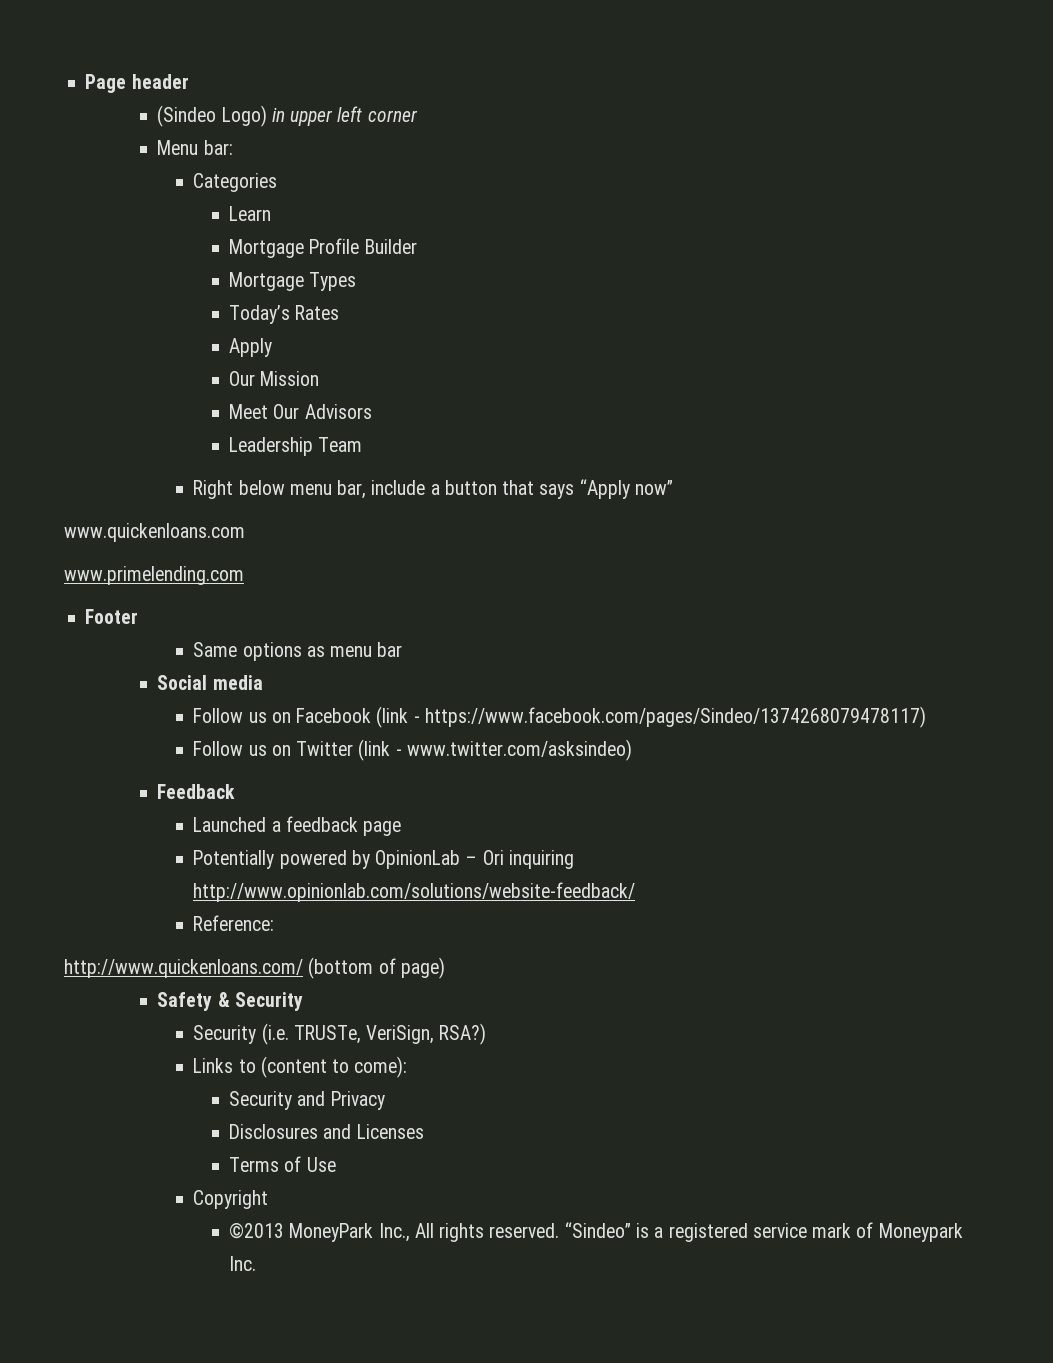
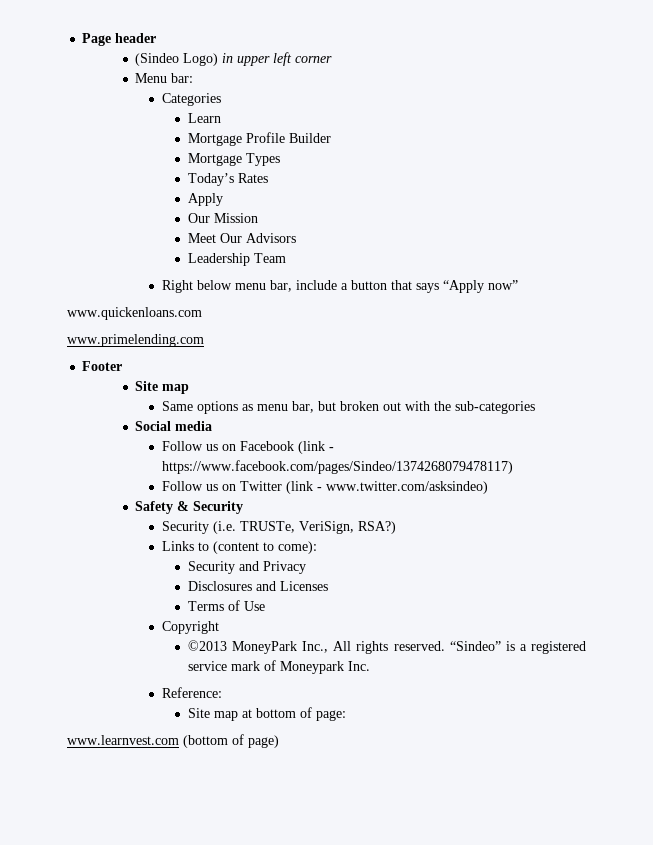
(139, 616) none -> [135,381,190,394] // Site map
[377,642,403,657] bar -> [291,401,535,414] bar, but broken out with the sub-categories
[157,784,236,799] [193,816,402,836] [193,850,574,869] [193,882,636,902] [193,915,275,931] [64,957,445,979] // Feedback // Launched a feedback page // Potentially powered by OpinionLab – Ori inquiring http://www.opinionlab.com/solutions/website-feedback/ // Reference: // http://www.quickenloans.com/ (bottom of page) -> (488, 487) none
(257, 1263) none -> [161,687,222,698] [187,707,346,721] [67,734,279,748] // Reference: // Site map at bottom of page: // www.learnvest.com (bottom of page)

